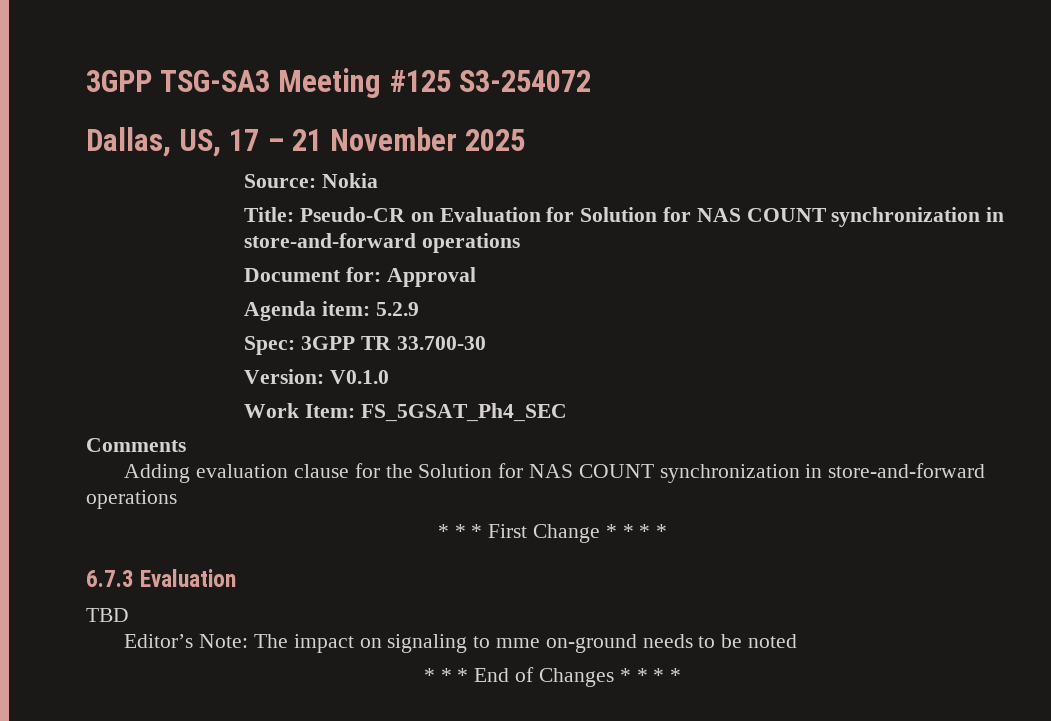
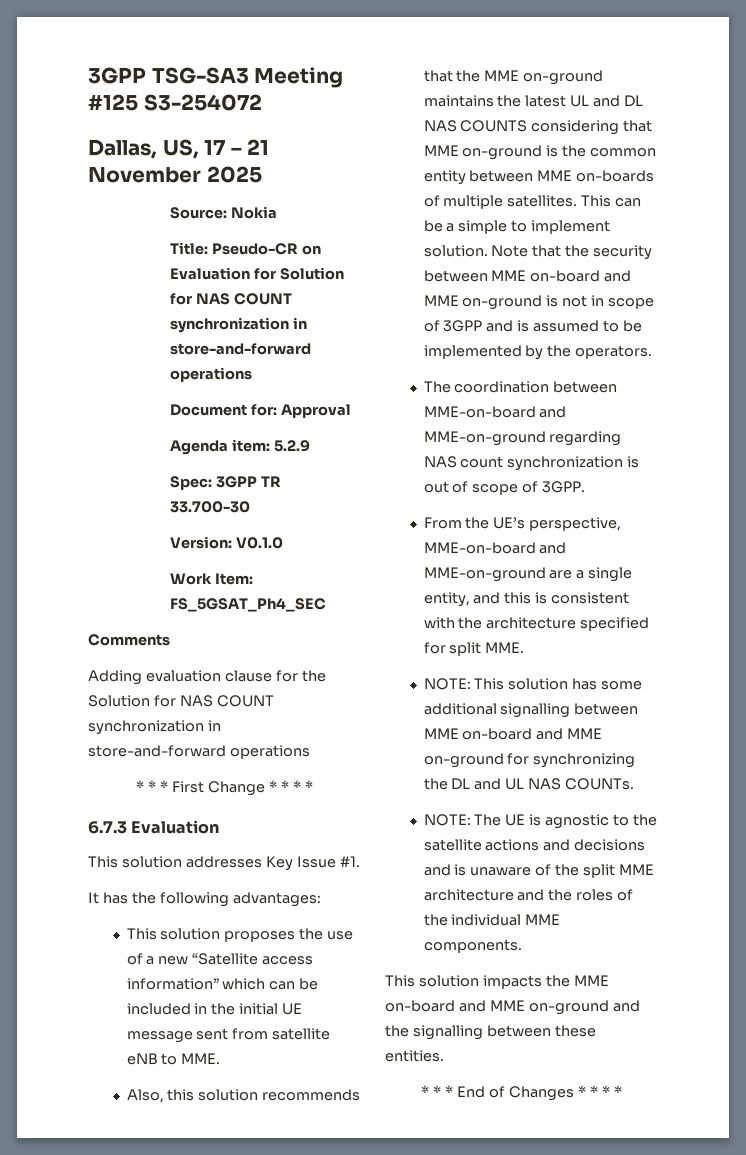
[86,608,129,622] [124,634,798,653] TBD // Editor’s Note: The impact on signaling to mme on-ground needs to be noted -> [88,856,360,871] [88,892,321,907] [126,928,354,942] [126,953,314,965] [126,978,319,990] [126,1003,303,1015] [126,1028,331,1043] [126,1053,221,1065] [126,1089,361,1103] [423,70,604,85] [423,95,644,107] [423,120,653,135] [423,145,657,160] [423,170,655,185] [423,195,642,209] [423,220,611,234] [423,245,653,260] [423,270,632,282] [423,295,655,310] [423,320,643,332] [423,345,653,360] [423,381,618,393] [423,406,567,418] [423,431,622,446] [423,456,640,471] [423,481,586,495] [423,517,622,531] [423,542,567,554] [423,567,633,582] [423,592,630,607] [423,617,650,631] [423,642,525,656] [423,678,643,690] [423,703,639,718] [423,728,603,740] [423,753,636,768] [423,778,635,790] [423,814,658,829] [423,839,646,851] [423,864,655,878] [423,889,634,901] [423,914,561,926] [423,939,522,953] [385,975,609,989] [385,1000,640,1015] [385,1025,596,1040] [385,1050,444,1062] This solution addresses Key Issue #1. // It has the following advantages: // This solution proposes the use of a new “Satellite access information” which can be included in the initial UE message sent from satellite eNB to MME. // Also, this solution recommends that the MME on-ground maintains the latest UL and DL NAS COUNTS considering that MME on-ground is the common entity between MME on-boards of multiple satellites. This can be a simple to implement solution. Note that the security between MME on-board and MME on-ground is not in scope of 3GPP and is assumed to be implemented by the operators. // The coordination between MME-on-board and MME-on-ground regarding NAS count synchronization is out of scope of 3GPP. // From the UE’s perspective, MME-on-board and MME-on-ground are a single entity, and this is consistent with the architecture specified for split MME. // NOTE: This solution has some additional signalling between MME on-board and MME on-ground for synchronizing the DL and UL NAS COUNTs. // NOTE: The UE is agnostic to the satellite actions and decisions and is unaware of the split MME architecture and the roles of the individual MME components. // This solution impacts the MME on-board and MME on-ground and the signalling between these entities.

